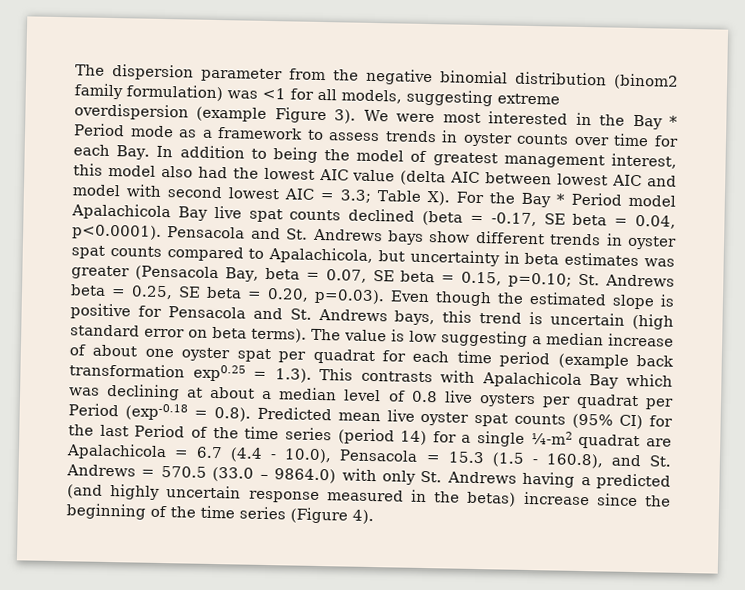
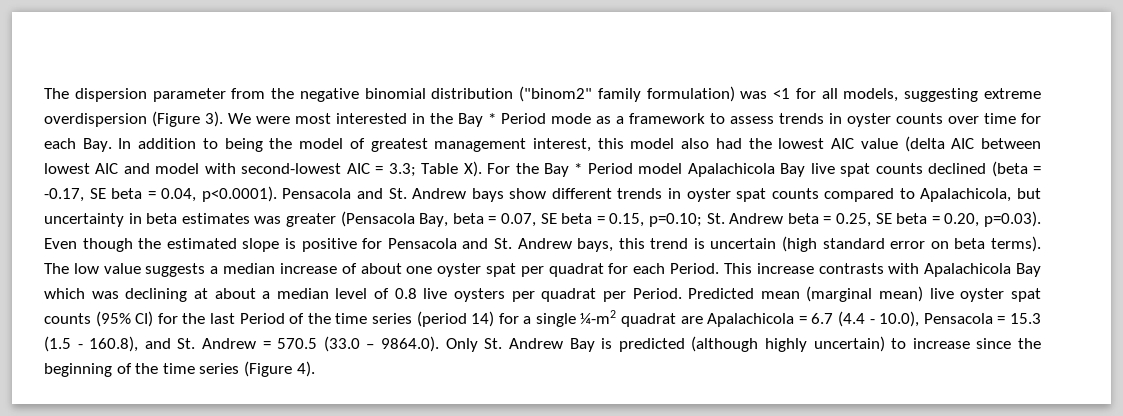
[613,73,679,90] (binom2 -> [519,86,593,102] ("binom2"
[196,106,327,124] (example Figure -> [152,111,200,127] (Figure
[167,186,281,200] second lowest -> [241,163,342,174] second-lowest
[312,228,383,242] Andrews -> [412,188,467,199] Andrew
[605,274,675,287] Andrews -> [729,213,784,224] Andrew
[317,308,388,322] Andrews -> [517,238,572,249] Andrew
[344,329,528,347] value is low suggesting -> [73,263,206,277] low value suggests
[456,350,675,369] [69,363,354,383] time period (example back transformation exp0.25 = 1.3). This -> [670,263,814,274] Period. This increase
[68,403,381,422] Period (exp-0.18 = 0.8). Predicted mean -> [632,286,924,302] Period. Predicted mean (marginal mean)
[66,464,136,477] Andrews -> [202,338,257,349] Andrew
[274,468,671,490] [67,484,517,507] 9864.0) with only St. Andrews having a predicted (and highly uncertain response measured in the betas) -> [381,336,907,352] 9864.0). Only St. Andrew Bay is predicted (although highly uncertain) to

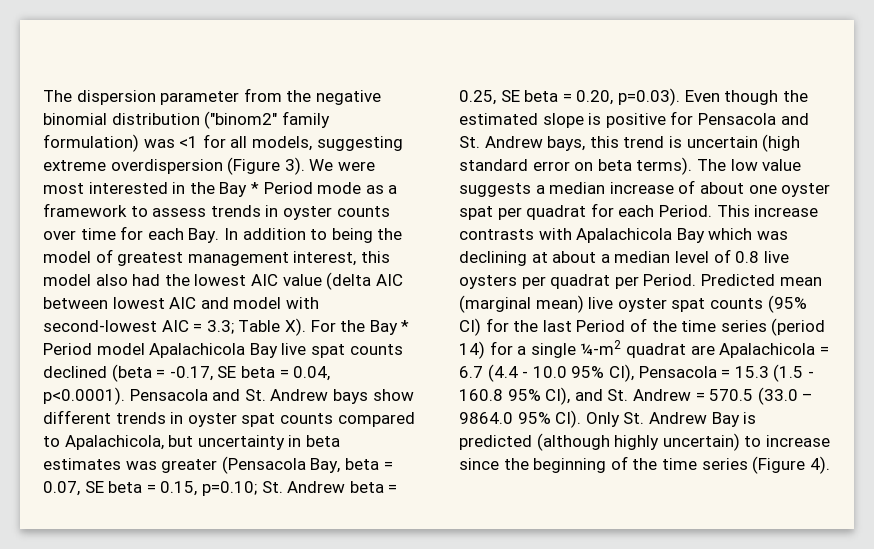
[879,311,920,327] 10.0), -> [532,364,634,382] 10.0 95% CI),
[89,336,139,352] 160.8), -> [459,387,571,405] 160.8 95% CI),
[381,336,440,352] 9864.0). -> [459,410,582,428] 9864.0 95% CI).

